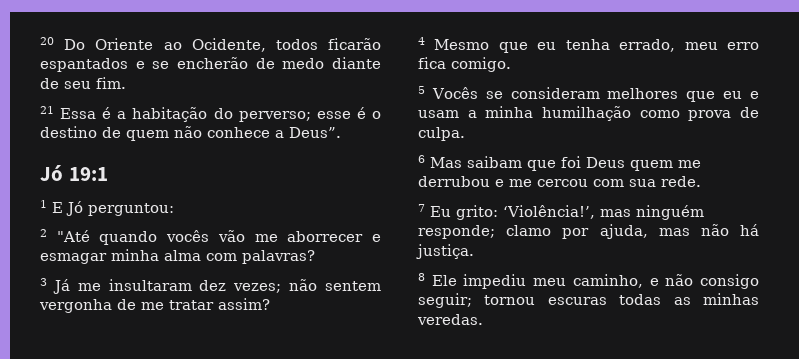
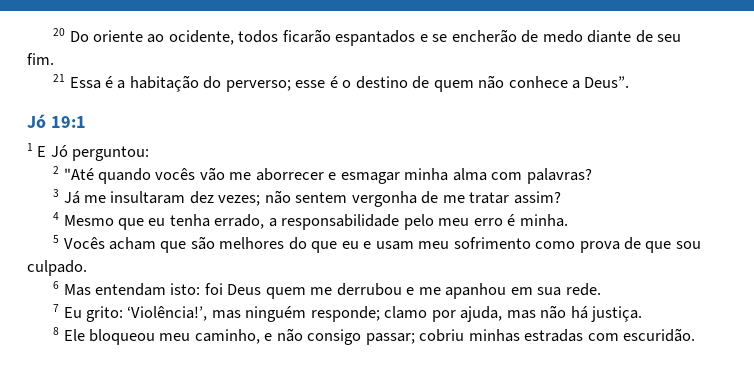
[95,38,266,52] Oriente ao Ocidente, -> [93,30,234,45] oriente ao ocidente,
[684,42,759,50] [418,57,511,72] [418,86,759,102] [418,106,759,121] [418,127,465,141] meu erro fica comigo. // 5 Vocês se consideram melhores que eu e usam a minha humilhação como prova de culpa. -> [268,214,568,230] [53,235,701,253] [27,260,87,276] a responsabilidade pelo meu erro é minha. // 5 Vocês acham que são melhores do que eu e usam meu sofrimento como prova de que sou culpado.
[467,156,556,171] saibam que -> [95,283,201,296] entendam isto:
[537,179,624,187] cercou com -> [445,283,533,299] apanhou em
[463,274,527,289] impediu -> [89,329,156,345] bloqueou
[418,293,759,308] [417,314,483,325] seguir; tornou escuras todas as minhas veredas. -> [365,328,696,345] passar; cobriu minhas estradas com escuridão.

